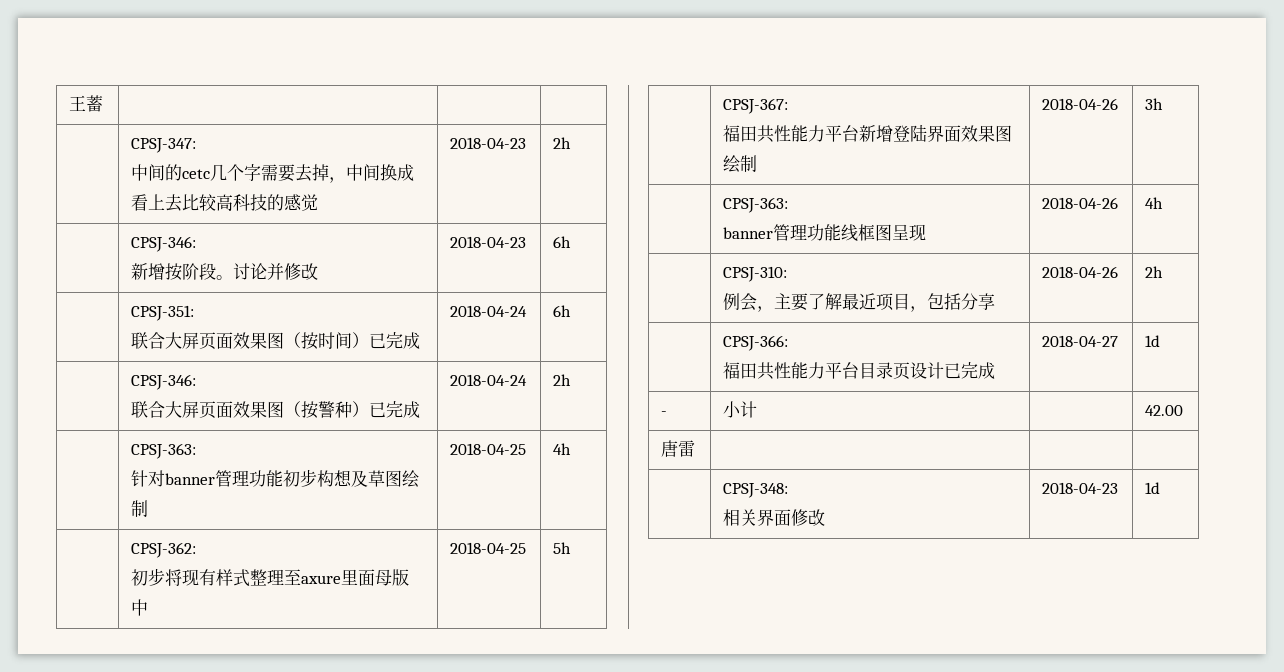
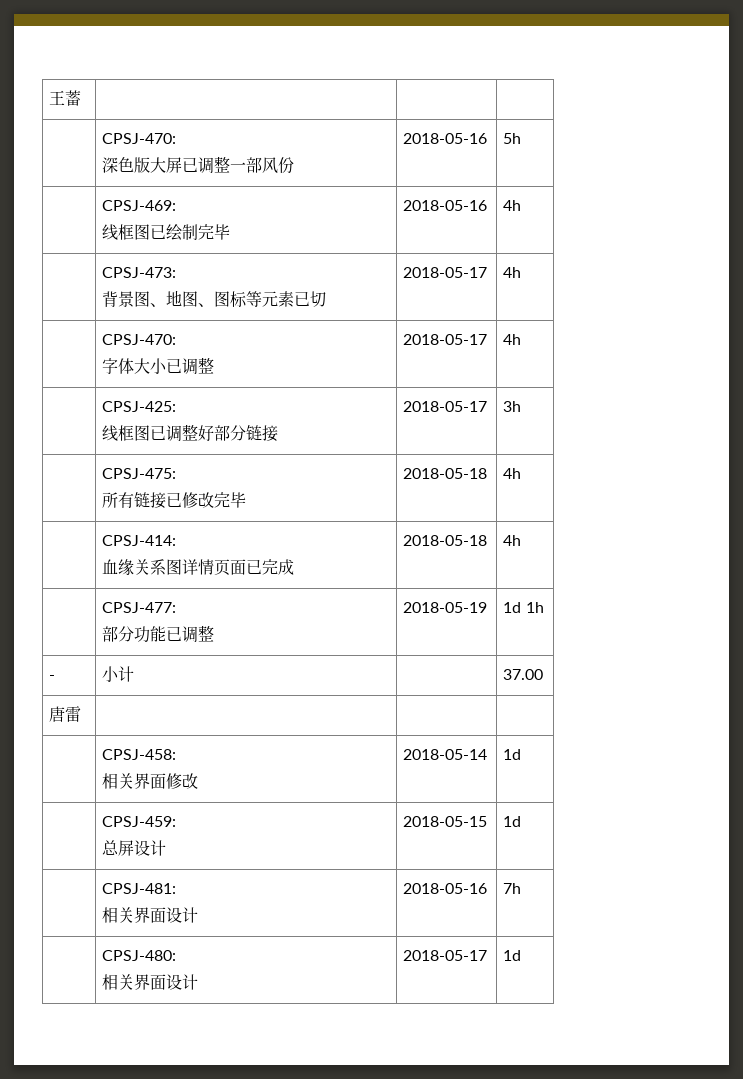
[131,138,197,153] [131,164,415,183] [131,194,319,212] [450,137,527,149] [553,137,572,149] [131,236,197,252] [131,263,319,281] [450,236,527,248] [553,236,572,248] [131,305,195,321] [131,332,421,350] [450,305,528,317] [553,305,572,317] [131,374,197,390] [131,401,421,419] [450,374,528,386] [553,374,572,386] [131,443,197,459] [131,469,420,488] [131,500,149,517] [450,443,527,455] [553,443,572,455] [131,542,197,558] [131,568,410,587] [131,599,149,616] [450,542,527,554] [553,542,572,554] [723,98,789,114] [723,124,1013,143] [723,155,758,173] [1042,98,1119,110] [1145,98,1164,110] [723,197,789,213] [723,224,927,242] [1042,197,1119,209] [1145,197,1164,209] [723,266,788,282] [723,293,996,312] [1042,266,1119,278] [1145,266,1164,278] [723,335,789,351] [723,362,996,380] [1042,335,1119,347] [1145,335,1161,347] CPSJ-347: // 中间的cetc几个字需要去掉，中间换成看上去比较高科技的感觉 | 2018-04-23 | 2h // | CPSJ-346: // 新增按阶段。讨论并修改 | 2018-04-23 | 6h // | CPSJ-351: // 联合大屏页面效果图（按时间）已完成 | 2018-04-24 | 6h // | CPSJ-346: // 联合大屏页面效果图（按警种）已完成 | 2018-04-24 | 2h // | CPSJ-363: // 针对banner管理功能初步构想及草图绘制 | 2018-04-25 | 4h // | CPSJ-362: // 初步将现有样式整理至axure里面母版中 | 2018-04-25 | 5h // | CPSJ-367: // 福田共性能力平台新增登陆界面效果图绘制 | 2018-04-26 | 3h // | CPSJ-363: // banner管理功能线框图呈现 | 2018-04-26 | 4h // | CPSJ-310: // 例会，主要了解最近项目，包括分享 | 2018-04-26 | 2h // | CPSJ-366: // 福田共性能力平台目录页设计已完成 | 2018-04-27 | 1d -> [102,133,177,144] [102,156,295,174] [403,133,488,144] [503,133,522,144] [102,200,177,211] [102,224,231,241] [403,200,488,211] [503,200,522,211] [102,267,177,278] [102,290,327,308] [403,267,488,278] [503,267,522,278] [102,334,177,345] [102,357,215,375] [403,334,488,345] [503,334,522,345] [102,401,177,412] [102,424,279,442] [403,401,488,412] [503,401,522,412] [102,468,177,479] [102,492,247,509] [403,468,488,479] [503,468,522,479] [102,535,177,546] [102,559,295,576] [403,535,488,546] [503,535,522,546] [102,602,177,613] [102,625,215,643] [403,602,488,613] [503,602,544,613] CPSJ-470: // 深色版大屏已调整一部风份 | 2018-05-16 | 5h // | CPSJ-469: // 线框图已绘制完毕 | 2018-05-16 | 4h // | CPSJ-473: // 背景图、地图、图标等元素已切 | 2018-05-17 | 4h // | CPSJ-470: // 字体大小已调整 | 2018-05-17 | 4h // | CPSJ-425: // 线框图已调整好部分链接 | 2018-05-17 | 3h // | CPSJ-475: // 所有链接已修改完毕 | 2018-05-18 | 4h // | CPSJ-414: // 血缘关系图详情页面已完成 | 2018-05-18 | 4h // | CPSJ-477: // 部分功能已调整 | 2018-05-19 | 1d 1h
[1145,405,1184,416] 42.00 -> [503,669,544,680] 37.00
[723,483,789,498] CPSJ-348: -> [102,749,177,760] CPSJ-458:
[1042,482,1119,494] [1145,482,1161,494] 2018-04-23 | 1d -> [403,749,488,760] [503,749,522,760] [102,816,177,827] [102,840,167,856] [403,816,488,827] [503,816,522,827] [102,883,177,894] [102,907,199,923] [403,883,488,894] [503,883,522,894] [102,950,177,961] [102,974,199,990] [403,950,488,961] [503,950,522,961] 2018-05-14 | 1d // | CPSJ-459: // 总屏设计 | 2018-05-15 | 1d // | CPSJ-481: // 相关界面设计 | 2018-05-16 | 7h // | CPSJ-480: // 相关界面设计 | 2018-05-17 | 1d

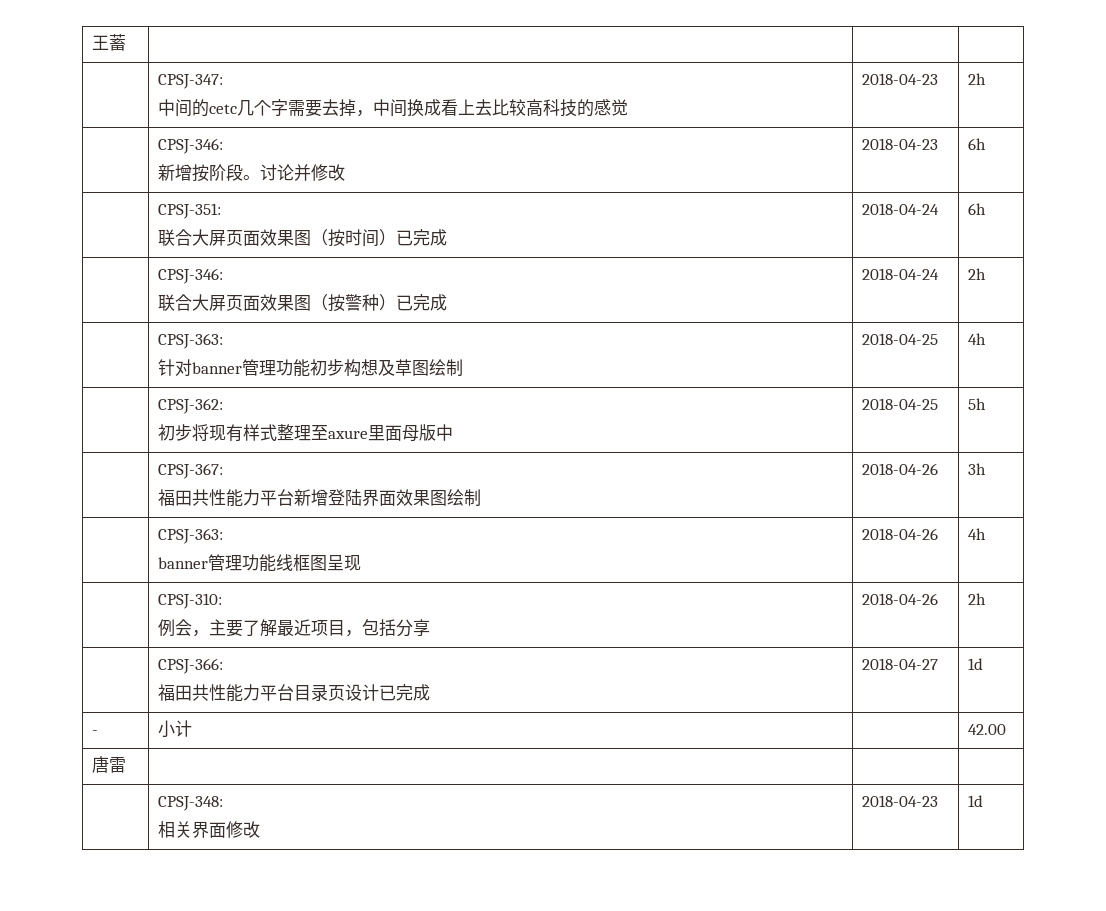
[102,133,177,144] [102,156,295,174] [403,133,488,144] [503,133,522,144] [102,200,177,211] [102,224,231,241] [403,200,488,211] [503,200,522,211] [102,267,177,278] [102,290,327,308] [403,267,488,278] [503,267,522,278] [102,334,177,345] [102,357,215,375] [403,334,488,345] [503,334,522,345] [102,401,177,412] [102,424,279,442] [403,401,488,412] [503,401,522,412] [102,468,177,479] [102,492,247,509] [403,468,488,479] [503,468,522,479] [102,535,177,546] [102,559,295,576] [403,535,488,546] [503,535,522,546] [102,602,177,613] [102,625,215,643] [403,602,488,613] [503,602,544,613] CPSJ-470: // 深色版大屏已调整一部风份 | 2018-05-16 | 5h // | CPSJ-469: // 线框图已绘制完毕 | 2018-05-16 | 4h // | CPSJ-473: // 背景图、地图、图标等元素已切 | 2018-05-17 | 4h // | CPSJ-470: // 字体大小已调整 | 2018-05-17 | 4h // | CPSJ-425: // 线框图已调整好部分链接 | 2018-05-17 | 3h // | CPSJ-475: // 所有链接已修改完毕 | 2018-05-18 | 4h // | CPSJ-414: // 血缘关系图详情页面已完成 | 2018-05-18 | 4h // | CPSJ-477: // 部分功能已调整 | 2018-05-19 | 1d 1h -> [157,74,223,89] [157,99,628,117] [861,73,938,85] [967,73,986,85] [157,138,223,154] [157,164,345,182] [861,138,938,150] [967,138,986,150] [157,203,221,219] [157,229,447,247] [861,203,939,215] [967,203,986,215] [157,268,223,284] [157,294,447,312] [861,268,939,280] [967,268,986,280] [157,333,223,349] [157,359,463,377] [861,333,938,345] [967,333,986,345] [157,398,223,414] [157,424,453,442] [861,398,938,410] [967,398,986,410] [157,463,223,479] [157,489,481,507] [861,463,938,475] [967,463,986,475] [157,528,223,544] [157,554,361,572] [861,528,938,540] [967,528,986,540] [157,593,222,609] [157,619,430,637] [861,593,938,605] [967,593,986,605] [157,658,223,674] [157,684,430,702] [861,658,938,670] [967,658,983,670] CPSJ-347: // 中间的cetc几个字需要去掉，中间换成看上去比较高科技的感觉 | 2018-04-23 | 2h // | CPSJ-346: // 新增按阶段。讨论并修改 | 2018-04-23 | 6h // | CPSJ-351: // 联合大屏页面效果图（按时间）已完成 | 2018-04-24 | 6h // | CPSJ-346: // 联合大屏页面效果图（按警种）已完成 | 2018-04-24 | 2h // | CPSJ-363: // 针对banner管理功能初步构想及草图绘制 | 2018-04-25 | 4h // | CPSJ-362: // 初步将现有样式整理至axure里面母版中 | 2018-04-25 | 5h // | CPSJ-367: // 福田共性能力平台新增登陆界面效果图绘制 | 2018-04-26 | 3h // | CPSJ-363: // banner管理功能线框图呈现 | 2018-04-26 | 4h // | CPSJ-310: // 例会，主要了解最近项目，包括分享 | 2018-04-26 | 2h // | CPSJ-366: // 福田共性能力平台目录页设计已完成 | 2018-04-27 | 1d
[503,669,544,680] 37.00 -> [967,724,1006,735] 42.00
[102,749,177,760] CPSJ-458: -> [157,796,223,811] CPSJ-348:
[403,749,488,760] [503,749,522,760] [102,816,177,827] [102,840,167,856] [403,816,488,827] [503,816,522,827] [102,883,177,894] [102,907,199,923] [403,883,488,894] [503,883,522,894] [102,950,177,961] [102,974,199,990] [403,950,488,961] [503,950,522,961] 2018-05-14 | 1d // | CPSJ-459: // 总屏设计 | 2018-05-15 | 1d // | CPSJ-481: // 相关界面设计 | 2018-05-16 | 7h // | CPSJ-480: // 相关界面设计 | 2018-05-17 | 1d -> [861,795,938,807] [967,795,983,807] 2018-04-23 | 1d

